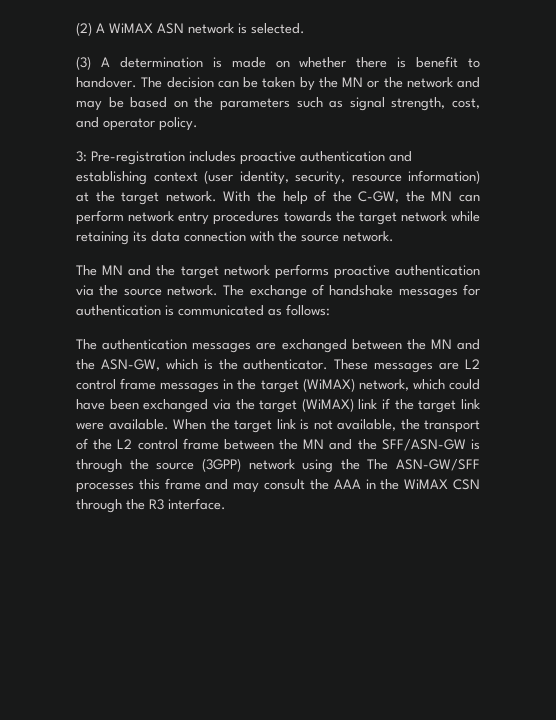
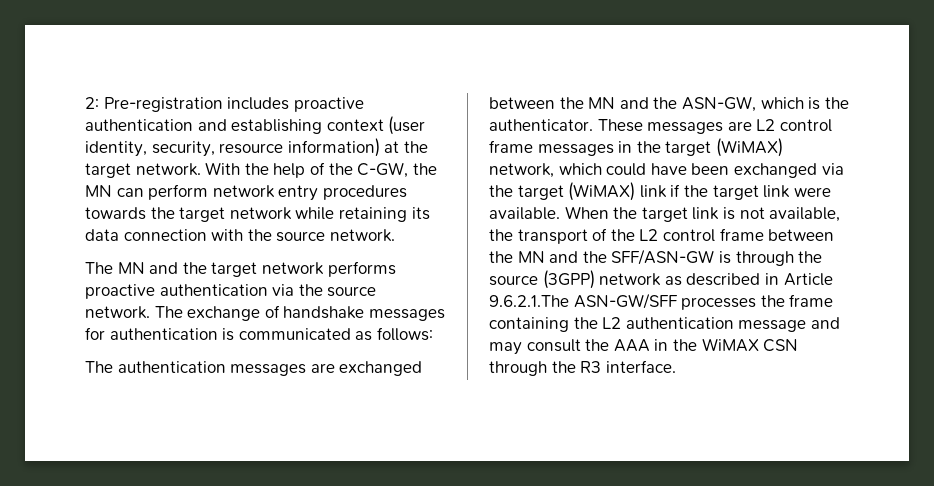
[76,22,305,36] [76,56,480,70] [76,77,480,91] [76,97,480,111] [76,117,198,131] [76,151,87,162] (2) A WiMAX ASN network is selected. // (3) A determination is made on whether there is benefit to handover. The decision can be taken by the MN or the network and may be based on the parameters such as signal strength, cost, and operator policy. // 3: -> [85,97,99,109] 2:
[302,459,480,473] [76,478,201,493] using the The ASN-GW/SFF processes this frame -> [664,273,833,286] [489,293,834,310] [489,317,807,332] as described in Article 9.6.2.1.The ASN-GW/SFF processes the frame containing the L2 authentication message

